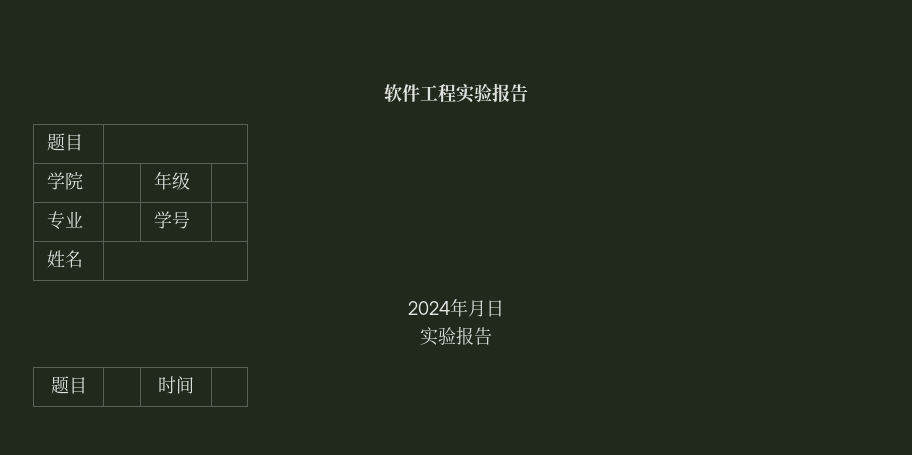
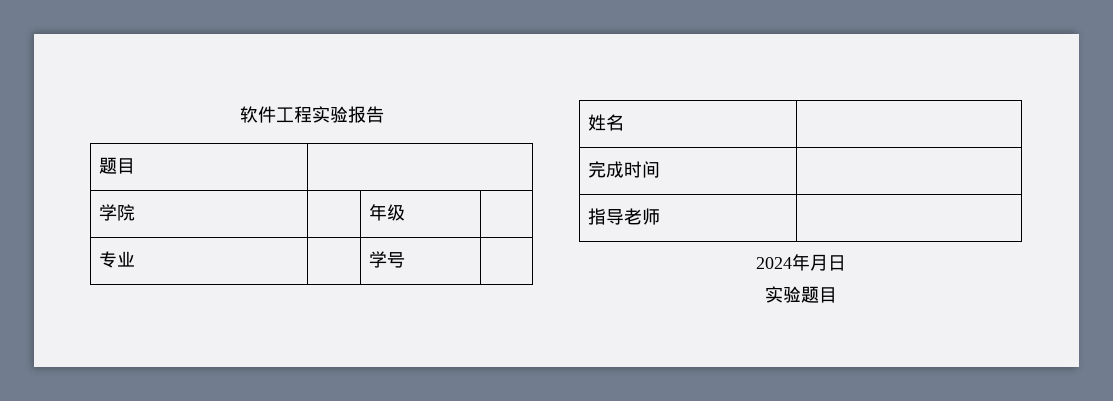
(83, 259) none -> [587,161,660,178] [587,208,660,225] // 完成时间 | // 指导老师 |
[456,326,492,345] [50,376,87,394] [158,376,194,394] 报告 // 题目 | | 时间 | -> [801,286,837,303] 题目

